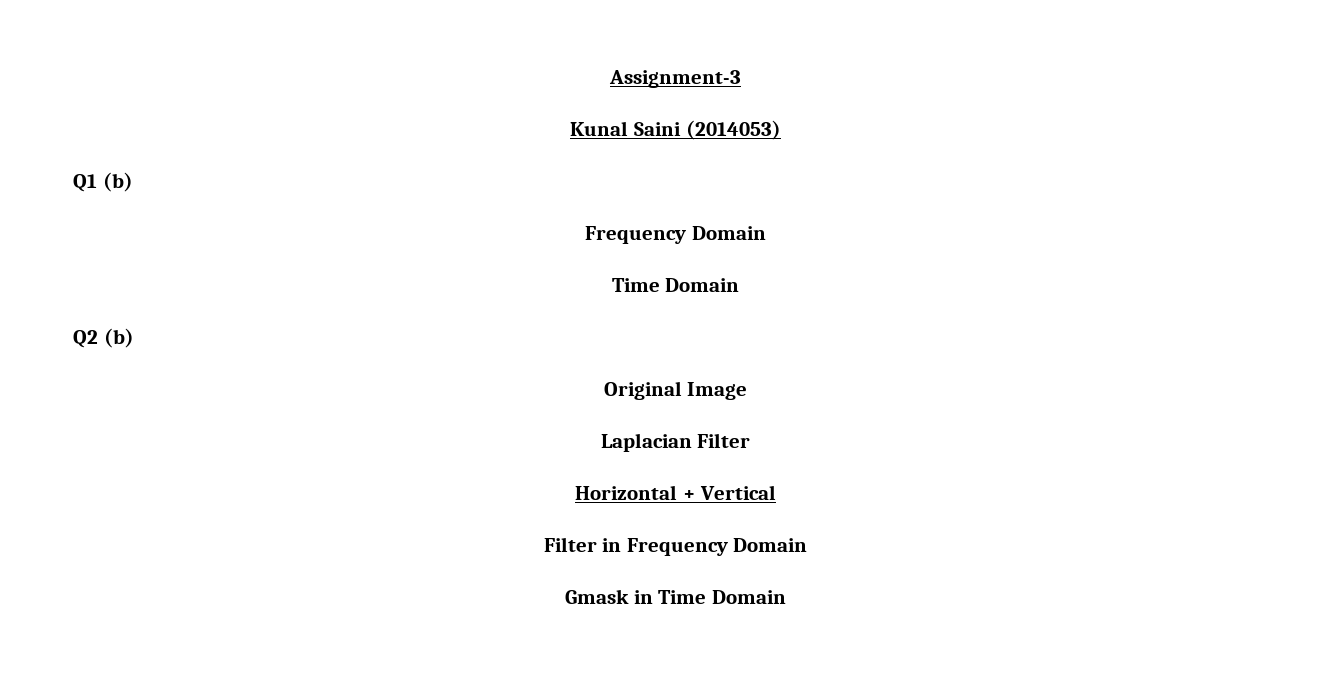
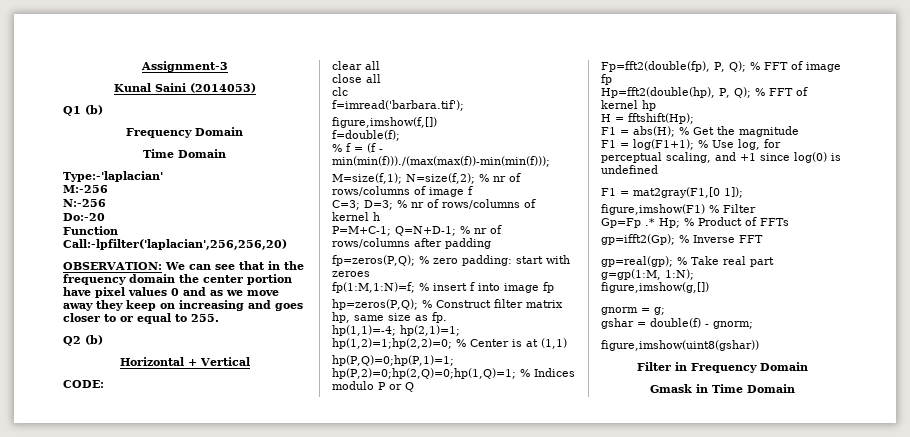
[73,328,134,348] [603,381,748,400] [600,433,751,452] [575,485,776,500] Q2 (b) // Original Image // Laplacian Filter // Horizontal + Vertical -> [63,171,163,182] [63,185,108,193] [63,199,106,207] [63,213,105,221] [63,226,118,235] [63,239,287,250] [63,261,304,270] [63,274,292,285] [63,287,279,298] [63,300,303,311] [63,313,219,324] [63,335,103,346] [119,357,250,366] [63,380,104,388] [332,61,380,70] [332,74,381,83] [332,87,348,96] [332,100,464,111] [332,117,437,128] [332,130,400,141] [332,143,383,153] [332,156,550,167] [332,173,521,184] [332,186,473,197] [332,199,536,210] [332,212,380,221] [332,225,502,236] [332,238,491,249] [332,255,570,266] [332,271,370,277] [332,282,554,293] [332,299,563,310] [332,312,447,323] [332,325,460,336] [332,338,567,349] [332,355,454,366] [332,368,575,379] [332,381,414,392] [601,61,841,72] [601,74,612,85] [601,87,808,98] [601,100,656,111] [601,113,694,124] [601,126,799,137] [601,139,781,150] [601,152,841,163] [601,165,658,174] [601,187,743,198] [601,204,756,215] [601,217,789,228] [601,234,763,245] [601,256,774,267] [601,269,694,280] [601,282,709,293] [601,307,665,315] [601,318,753,329] [601,340,759,351] Type:-'laplacian' // M:-256 // N:-256 // Do:-20 // Function Call:-lpfilter('laplacian',256,256,20) // OBSERVATION: We can see that in the frequency domain the center portion have pixel values 0 and as we move away they keep on increasing and goes closer to or equal to 255. // Q2 (b) // Horizontal + Vertical // CODE: // clear all // close all // clc // f=imread('barbara.tif'); // figure,imshow(f,[]) // f=double(f); // % f = (f - min(min(f)))./(max(max(f))-min(min(f))); // M=size(f,1); N=size(f,2); % nr of rows/columns of image f // C=3; D=3; % nr of rows/columns of kernel h // P=M+C-1; Q=N+D-1; % nr of rows/columns after padding // fp=zeros(P,Q); % zero padding: start with zeroes // fp(1:M,1:N)=f; % insert f into image fp // hp=zeros(P,Q); % Construct filter matrix hp, same size as fp. // hp(1,1)=-4; hp(2,1)=1; hp(1,2)=1;hp(2,2)=0; % Center is at (1,1) // hp(P,Q)=0;hp(P,1)=1; hp(P,2)=0;hp(2,Q)=0;hp(1,Q)=1; % Indices modulo P or Q // Fp=fft2(double(fp), P, Q); % FFT of image fp // Hp=fft2(double(hp), P, Q); % FFT of kernel hp // H = fftshift(Hp); // F1 = abs(H); % Get the magnitude // F1 = log(F1+1); % Use log, for perceptual scaling, and +1 since log(0) is undefined // F1 = mat2gray(F1,[0 1]); // figure,imshow(F1) % Filter // Gp=Fp .* Hp; % Product of FFTs // gp=ifft2(Gp); % Inverse FFT // gp=real(gp); % Take real part // g=gp(1:M, 1:N); // figure,imshow(g,[]) // gnorm = g; // gshar = double(f) - gnorm; // figure,imshow(uint8(gshar))

